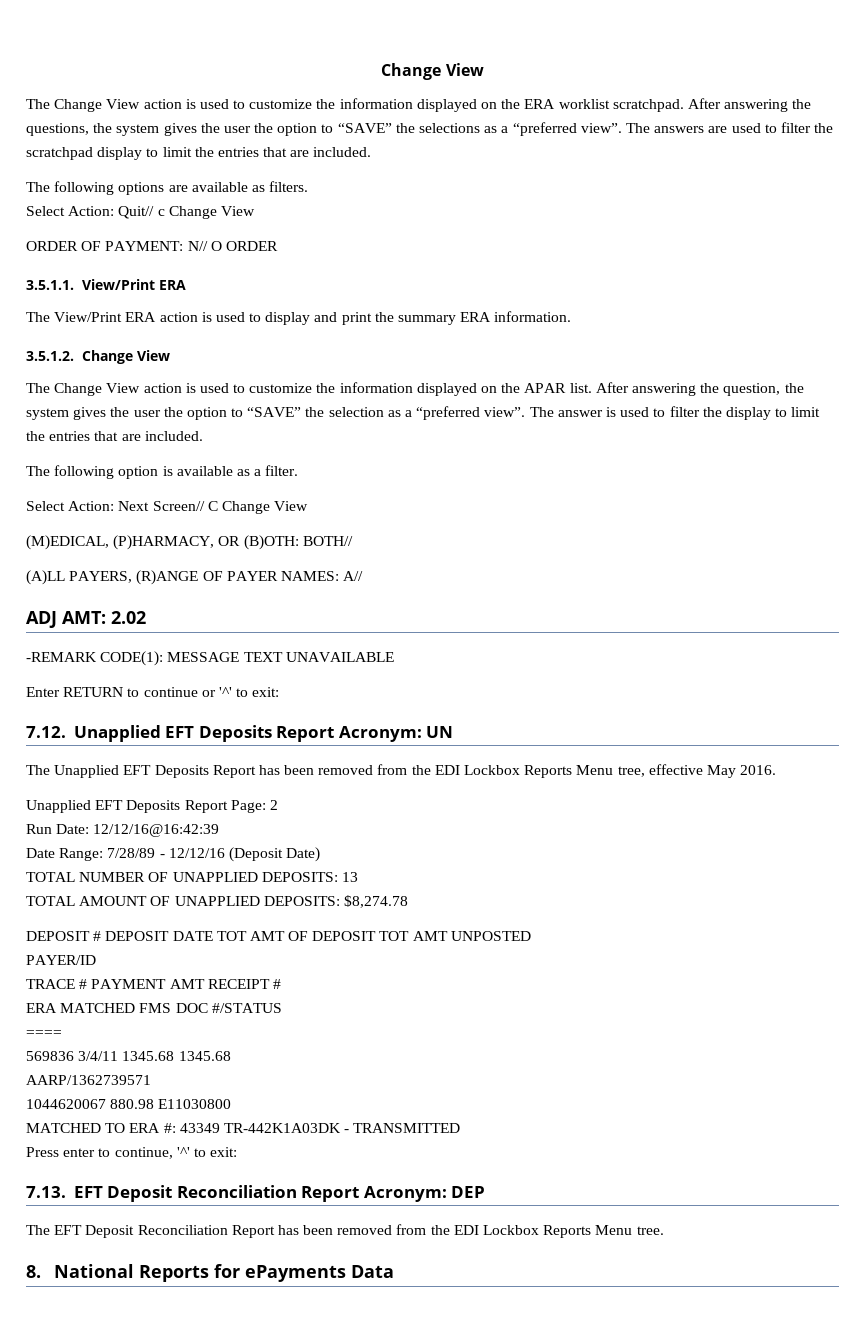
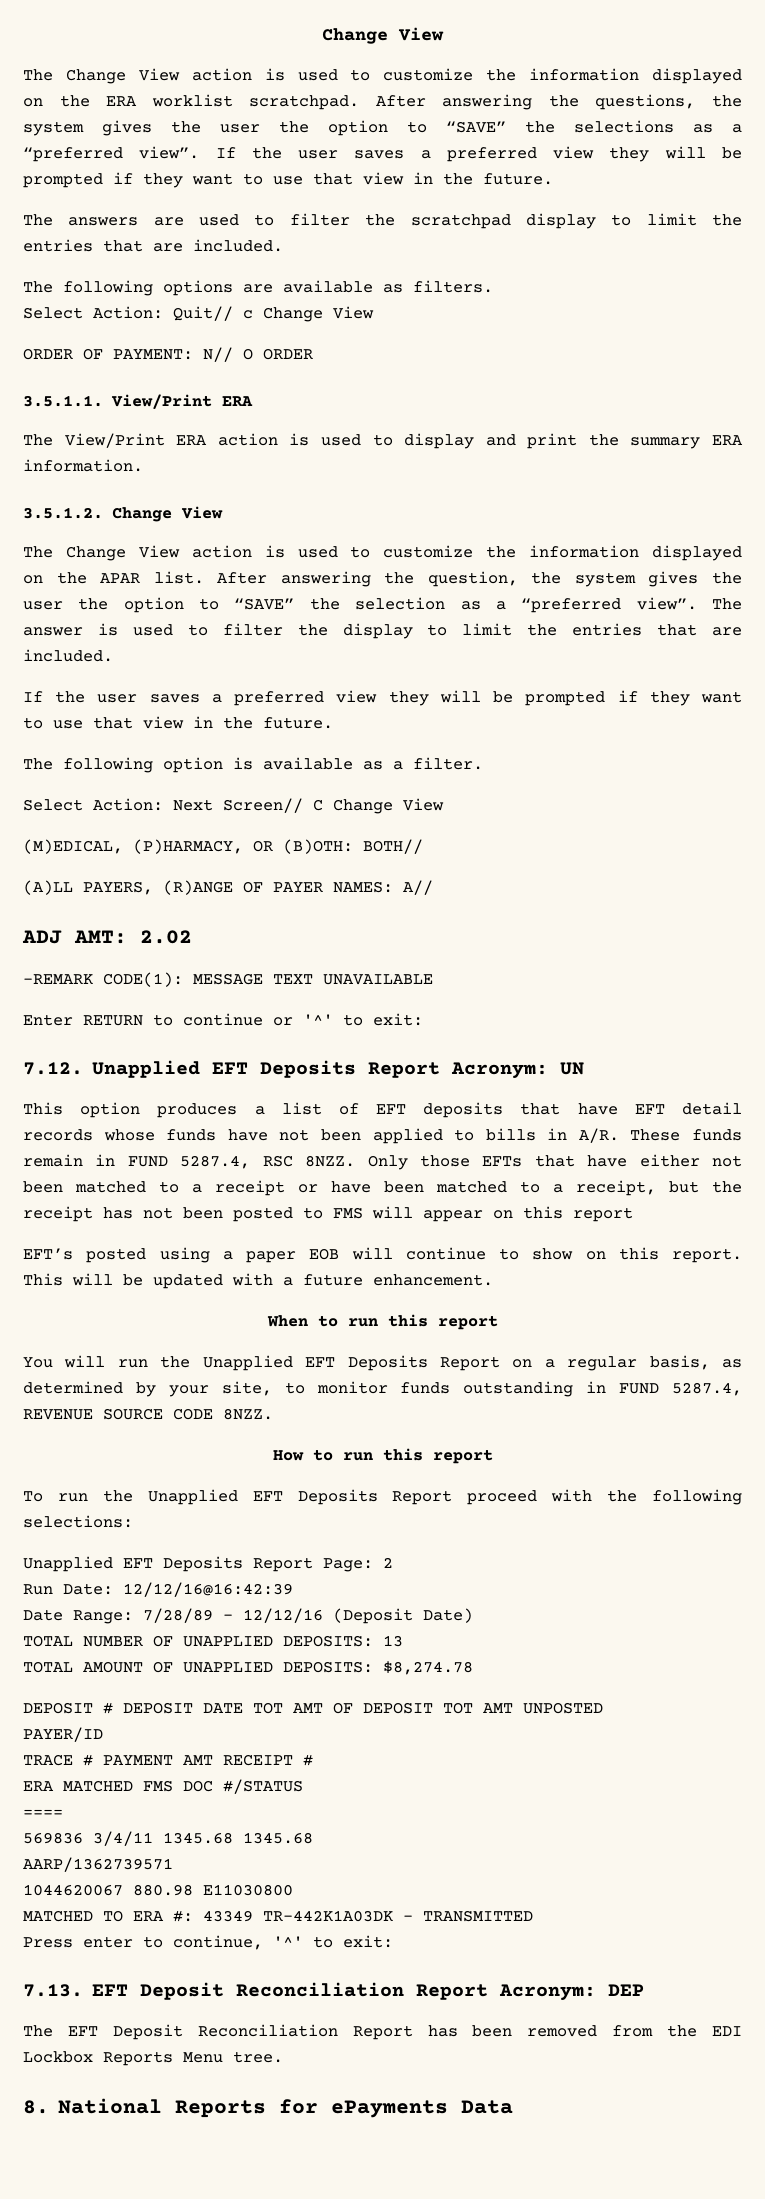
(622, 128) none -> [215,146,742,162] [23,172,553,188] If the user saves a preferred view they will be prompted if they want to use that view in the future. //
(203, 436) none -> [23,690,743,706] [23,716,333,729] // If the user saves a preferred view they will be prompted if they want to use that view in the future.
[26,764,777,778] The Unapplied EFT Deposits Report has been removed from the EDI Lockbox Reports Menu tree, effective May 2016. -> [23,1102,742,1118] [23,1128,742,1144] [23,1154,742,1170] [23,1180,742,1196] [23,1206,633,1222] [23,1247,742,1263] [23,1273,493,1289] [266,1314,498,1330] [23,1355,742,1371] [23,1381,742,1397] [23,1408,273,1420] [272,1448,493,1464] [23,1489,742,1505] [23,1515,133,1528] This option produces a list of EFT deposits that have EFT detail records whose funds have not been applied to bills in A/R. These funds remain in FUND 5287.4, RSC 8NZZ. Only those EFTs that have either not been matched to a receipt or have been matched to a receipt, but the receipt has not been posted to FMS will appear on this report // EFT’s posted using a paper EOB will continue to show on this report. This will be updated with a future enhancement. // When to run this report // You will run the Unapplied EFT Deposits Report on a regular basis, as determined by your site, to monitor funds outstanding in FUND 5287.4, REVENUE SOURCE CODE 8NZZ. // How to run this report // To run the Unapplied EFT Deposits Report proceed with the following selections:

